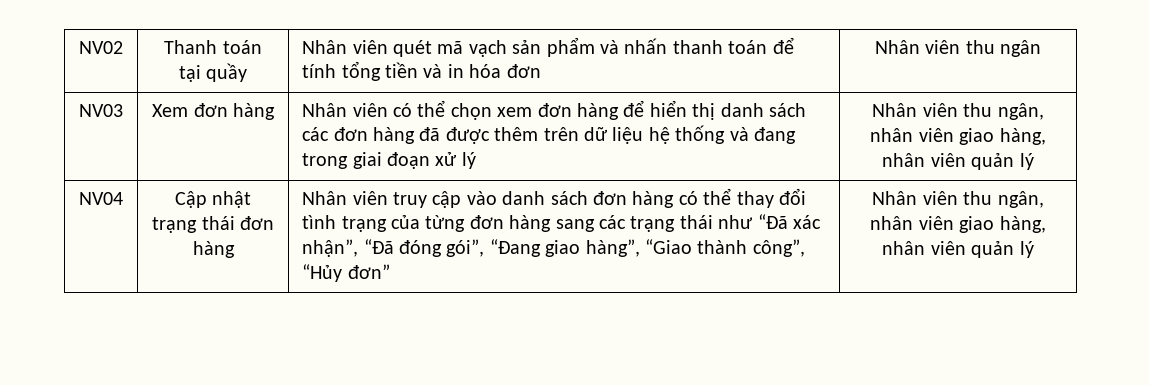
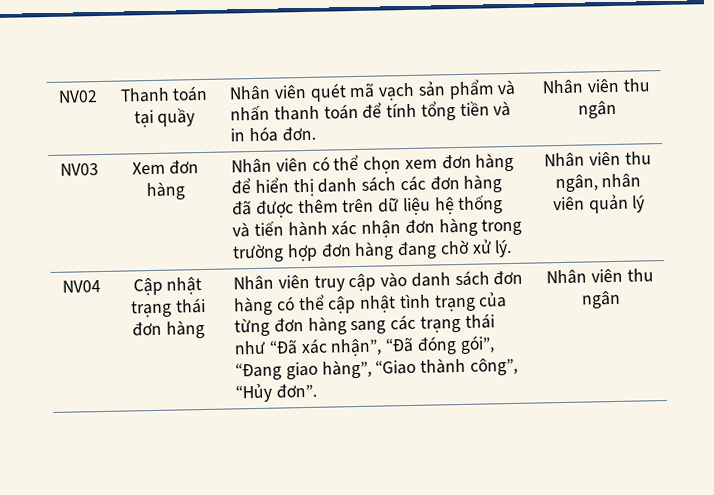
[506,64,541,78] đơn -> [281,126,316,141] đơn.
[753,127,796,144] [302,152,476,169] [872,103,1044,120] [870,128,1046,145] [882,153,966,167] đang trong giai đoạn xử lý | Nhân viên thu ngân, nhân viên giao hàng, nhân viên -> [253,217,523,238] [232,238,513,263] [544,151,652,168] [554,173,642,193] [552,196,585,211] tiến hành xác nhận đơn hàng trong trường hợp đơn hàng đang chờ xử lý. | Nhân viên thu ngân, nhân viên
[736,188,806,208] thay đổi -> [327,295,397,314] cập nhật
[347,264,390,279] [872,191,1044,208] [870,216,1046,233] [882,241,1034,258] đơn” | Nhân viên thu ngân, nhân viên giao hàng, nhân viên quản lý -> [275,383,317,398] [546,268,654,285] [580,290,621,309] đơn”. | Nhân viên thu ngân

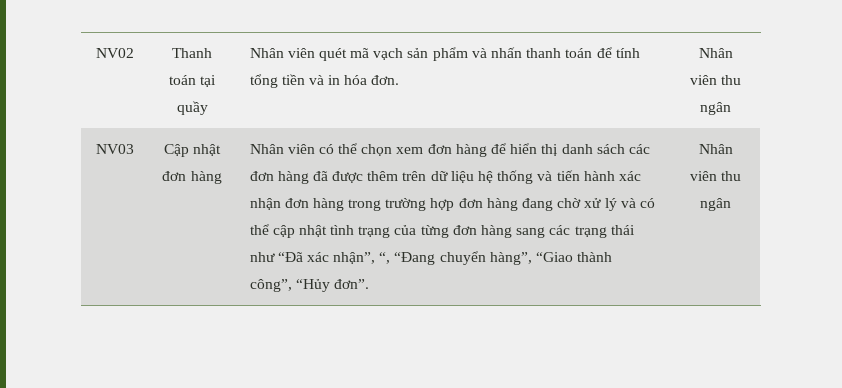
[131,161,166,175] Xem -> [163,144,222,157] Cập nhật
[494,238,513,258] [544,151,652,168] [554,173,642,193] [552,194,646,214] [62,280,101,293] [132,277,203,296] [131,297,206,318] [132,319,205,339] [233,270,524,292] [233,296,274,316] lý. | Nhân viên thu ngân, nhân viên quản lý // NV04 | Cập nhật trạng thái đơn hàng | Nhân viên truy cập vào danh sách đơn hàng -> [604,198,636,211] lý và
[385,335,495,355] [235,361,318,381] “Đã đóng gói”, “Đang giao -> [379,251,486,265] “, “Đang chuyển

